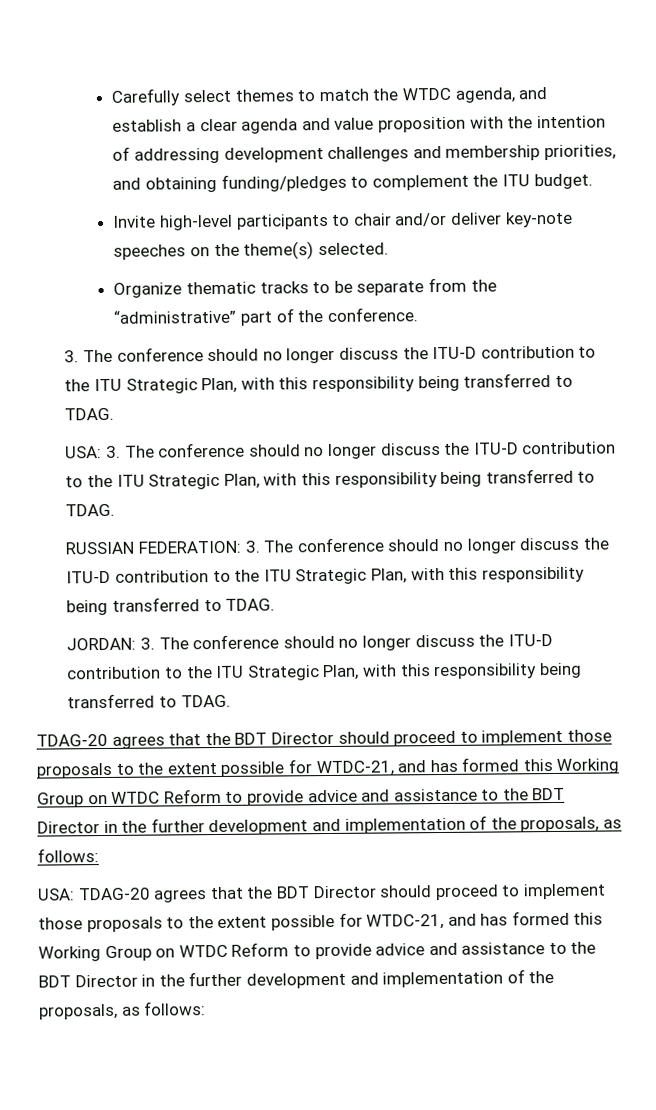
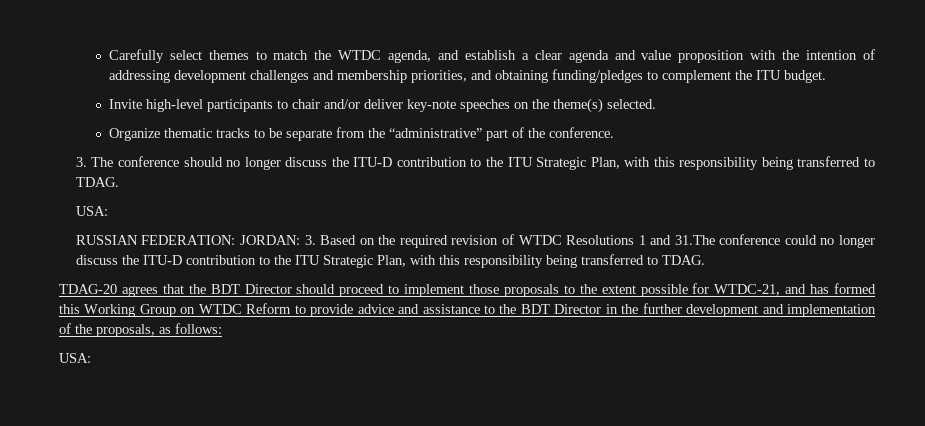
[105,441,617,460] [65,468,596,490] [65,503,116,517] [65,537,609,555] [66,566,585,585] [66,597,276,616] [66,634,335,651] 3. The conference should no longer discuss the ITU-D contribution to the ITU Strategic Plan, with this responsibility being transferred to TDAG. // RUSSIAN FEDERATION: 3. The conference should no longer discuss the ITU-D contribution to the ITU Strategic Plan, with this responsibility being transferred to TDAG. // JORDAN: 3. The conference should -> [75,234,817,248] // RUSSIAN FEDERATION: JORDAN: 3. Based on the required revision of WTDC Resolutions 1 and 31.The conference could
[77,883,606,903] [38,910,604,933] [38,941,597,962] [38,969,555,989] [38,1001,207,1020] TDAG-20 agrees that the BDT Director should proceed to implement those proposals to the extent possible for WTDC-21, and has formed this Working Group on WTDC Reform to provide advice and assistance to the BDT Director in the further development and implementation of the proposals, as follows: -> (91, 358) none

